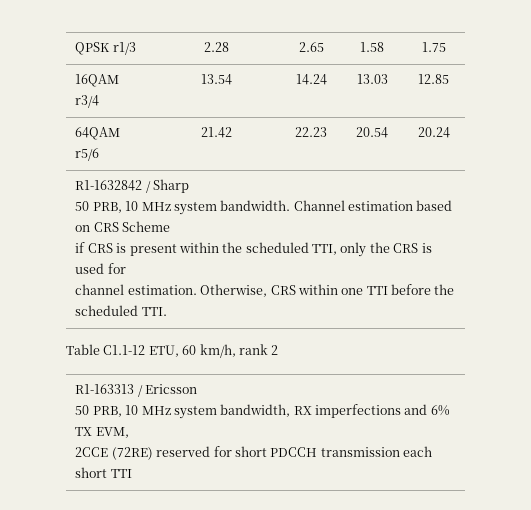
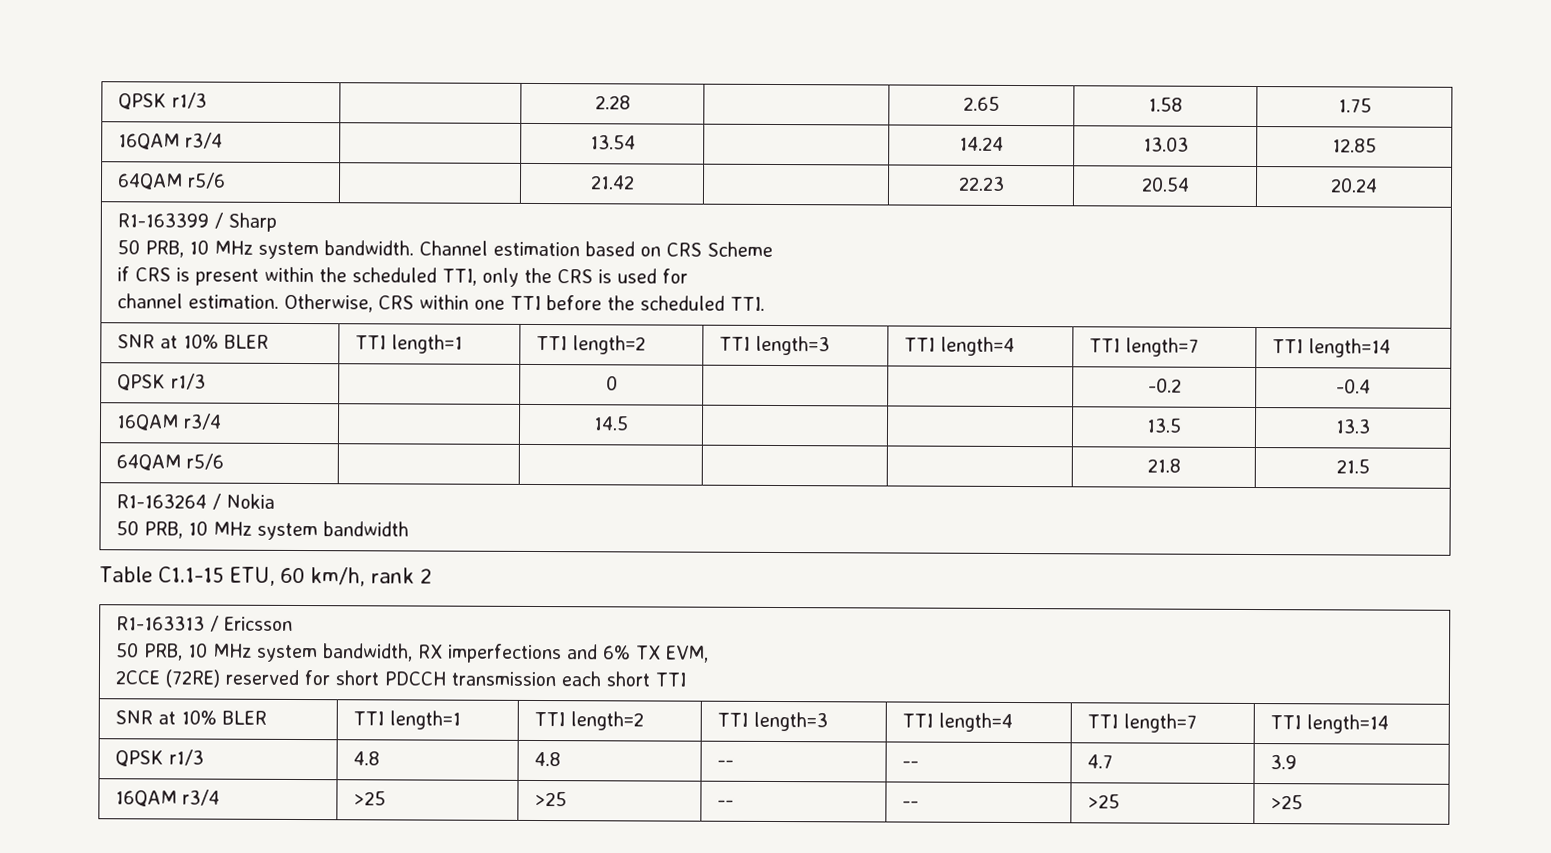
[75,180,143,191] R1-1632842 -> [116,212,209,228] R1-163399
(167, 311) none -> [116,333,269,349] [354,334,463,354] [535,335,646,355] [718,335,830,356] [903,336,1015,356] [1088,337,1199,357] [1271,338,1391,358] [116,373,206,391] [605,375,618,391] [1147,377,1182,393] [1336,378,1371,394] [115,413,222,431] [593,415,629,431] [1146,417,1182,433] [1335,418,1371,434] [115,453,224,471] [1146,458,1181,473] [1335,458,1370,474] [115,493,275,510] [115,520,409,541] // SNR at 10% BLER | TTI length=1 | TTI length=2 | TTI length=3 | TTI length=4 | TTI length=7 | TTI length=14 // QPSK r1/3 | | 0 | | | -0.2 | -0.4 // 16QAM r3/4 | | 14.5 | | | 13.5 | 13.3 // 64QAM r5/6 | | | | | 21.8 | 21.5 // R1-163264 / Nokia // 50 PRB, 10 MHz system bandwidth
[103,345,146,355] C1.1-12 -> [157,566,224,583] C1.1-15
(132, 473) none -> [114,709,267,725] [352,710,461,730] [533,711,644,731] [716,711,828,732] [901,712,1013,732] [1086,713,1197,733] [1269,714,1389,734] [114,749,204,767] [352,751,380,766] [533,751,561,767] [716,759,734,767] [901,760,919,768] [1086,754,1113,769] [1269,754,1297,770] [114,789,220,807] [352,790,386,806] [533,790,567,807] [716,799,734,807] [901,800,919,808] [1086,793,1120,809] [1269,794,1303,810] // SNR at 10% BLER | TTI length=1 | TTI length=2 | TTI length=3 | TTI length=4 | TTI length=7 | TTI length=14 // QPSK r1/3 | 4.8 | 4.8 | -- | -- | 4.7 | 3.9 // 16QAM r3/4 | >25 | >25 | -- | -- | >25 | >25

